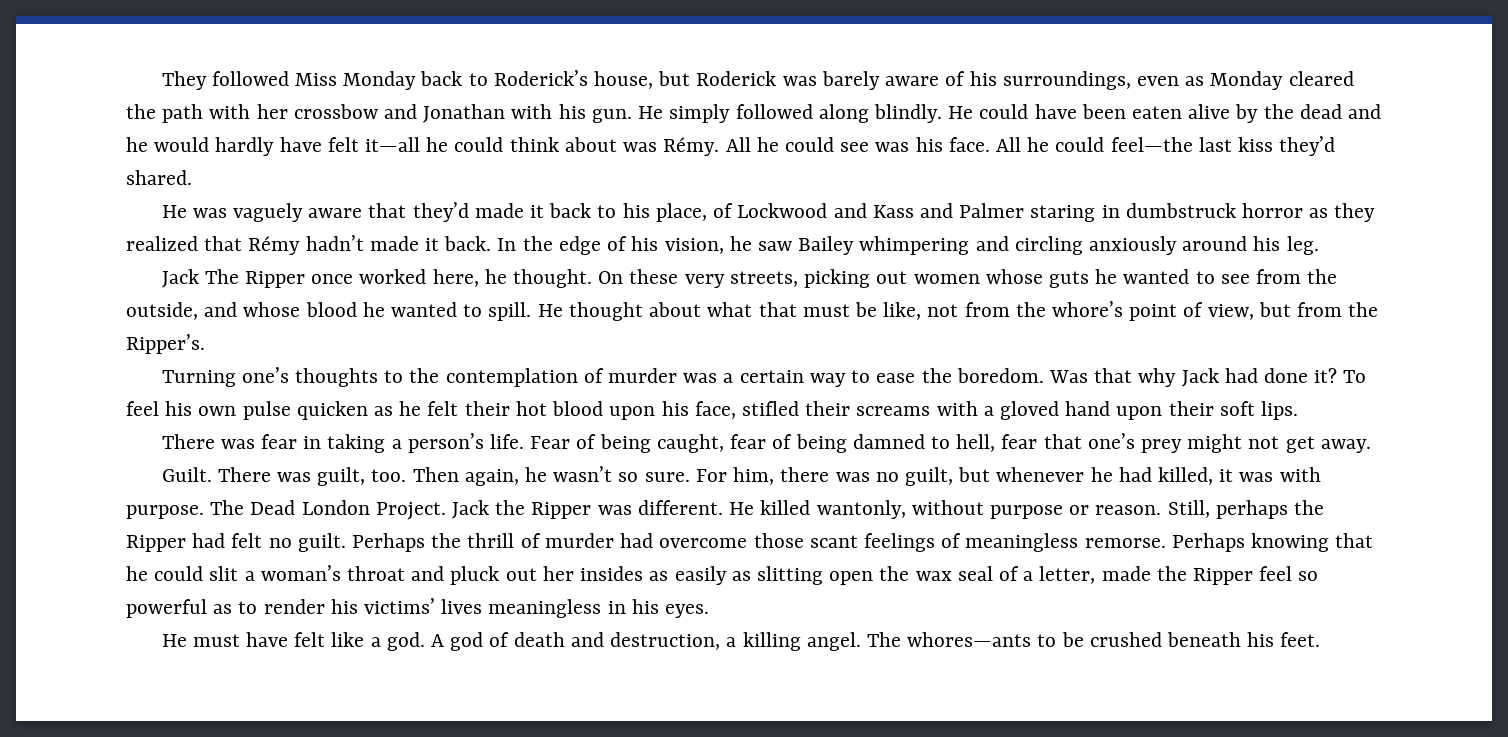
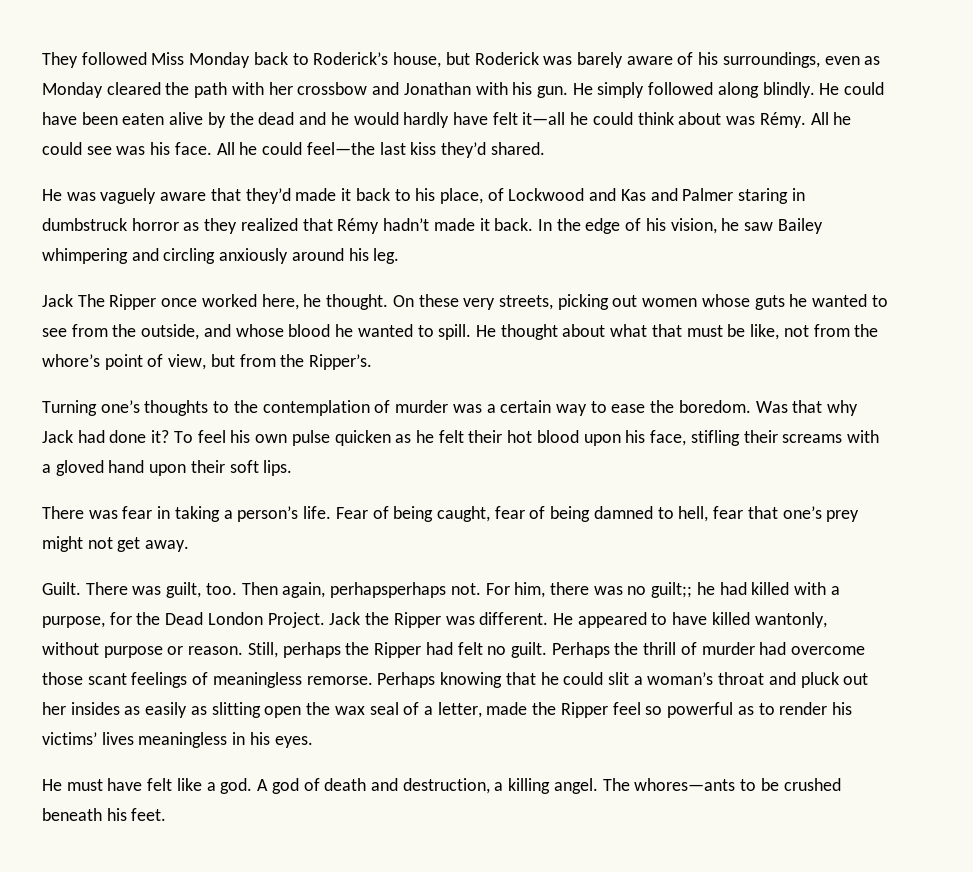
[872,205,914,218] Kass -> [620,189,646,201] Kas
[741,401,799,416] stifled -> [690,430,740,446] stifling
[525,466,690,482] he wasn’t so sure. -> [330,582,481,598] perhapsperhaps not.
[904,467,1321,486] [126,500,245,519] guilt, but whenever he had killed, it was with purpose. The -> [651,582,840,598] [42,612,161,628] guilt;; he had killed with a purpose, for the
(755, 508) none -> [577,612,708,628] appeared to have

